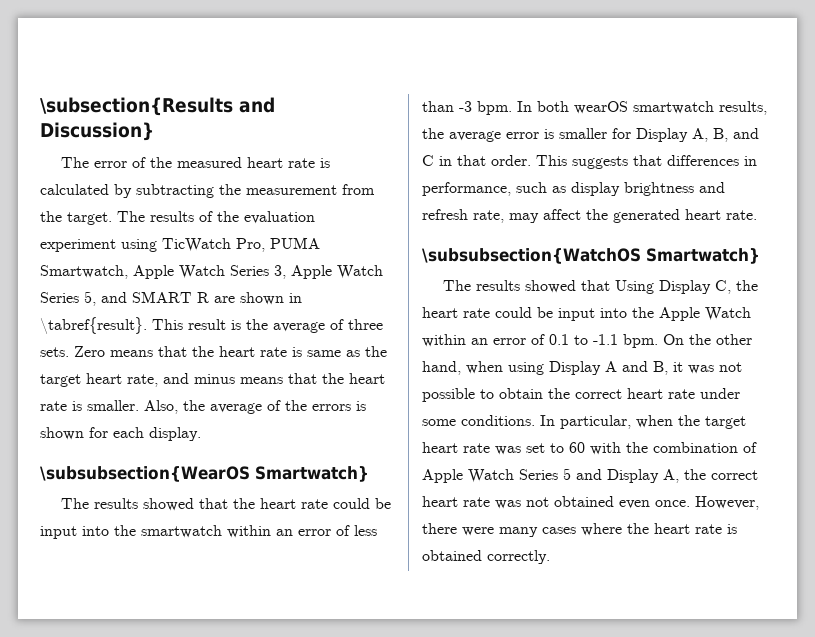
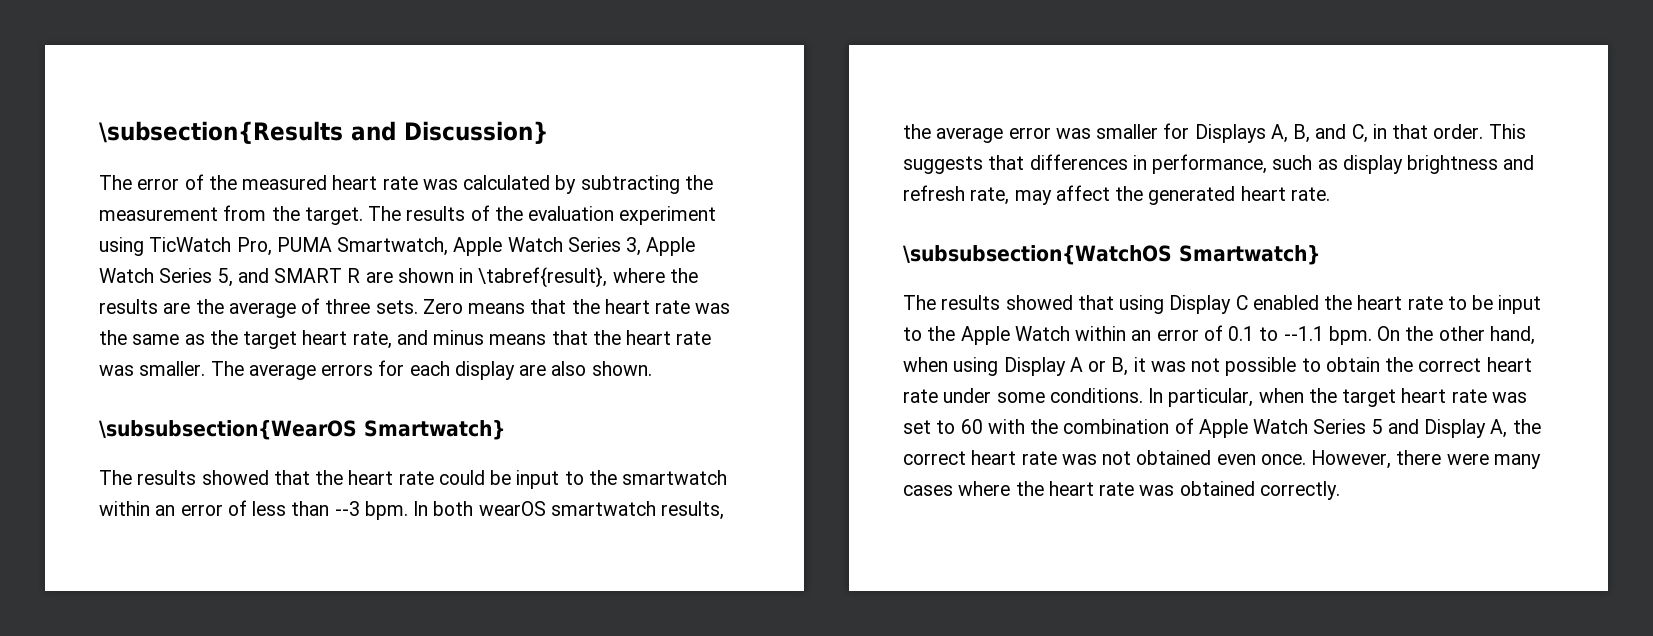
[319,158,330,168] is -> [422,179,458,190] was
[40,317,241,334] \tabref{result}. This result is -> [478,267,698,288] [99,299,191,314] \tabref{result}, where the results are
[292,347,302,357] is -> [695,303,731,314] [99,330,127,345] was the
[72,400,366,414] [40,427,201,441] is smaller. Also, the average of the errors is shown for each display. -> [99,360,652,380] was smaller. The average errors for each display are also shown.
[82,526,109,536] into -> [564,471,584,485] to
[459,101,472,112] -3 -> [334,501,360,516] --3
[544,129,554,139] is -> [1055,128,1091,139] was
[636,128,688,142] Display -> [1194,124,1266,143] Displays
[422,155,434,166] C -> [1351,124,1368,143] C,
[614,280,758,294] [422,307,627,321] Using Display C, the heart rate could be input into -> [1119,295,1542,314] [903,327,922,341] using Display C enabled the heart rate to be input to
[593,334,618,345] -1.1 -> [1283,326,1324,341] --1.1
[622,361,648,372] and -> [1088,360,1107,372] or
[727,524,737,534] is -> [1139,485,1175,496] was

